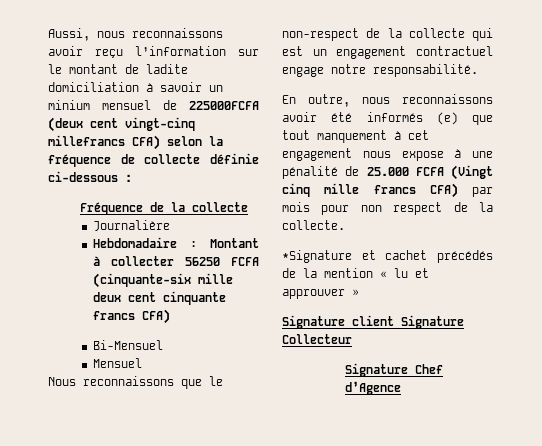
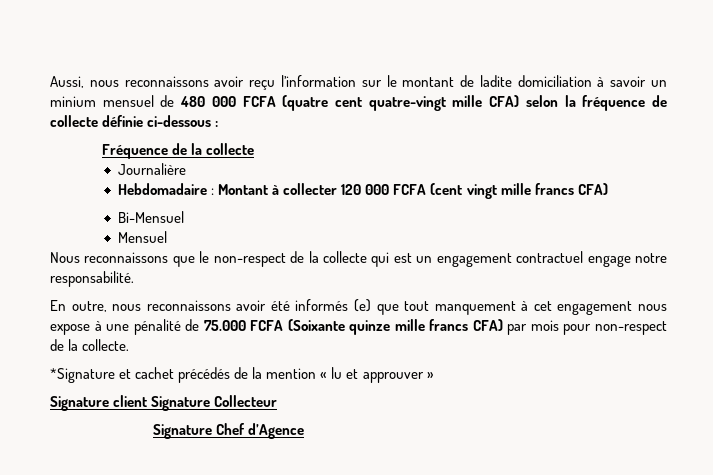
[189,101,259,110] [48,117,195,132] [48,135,125,146] 225000FCFA (deux cent vingt-cinq millefrancs -> [180,95,483,111] 480 000 FCFA (quatre cent quatre-vingt mille
[184,257,259,266] [92,273,233,288] [92,291,226,305] 56250 FCFA (cinquante-six mille deux cent cinquante -> [341,183,531,199] 120 000 FCFA (cent vingt mille
[366,165,493,180] [282,183,310,197] 25.000 FCFA (Vingt cinq -> [203,319,391,335] 75.000 FCFA (Soixante quinze
[360,202,443,215] non respect -> [595,321,667,335] non-respect

